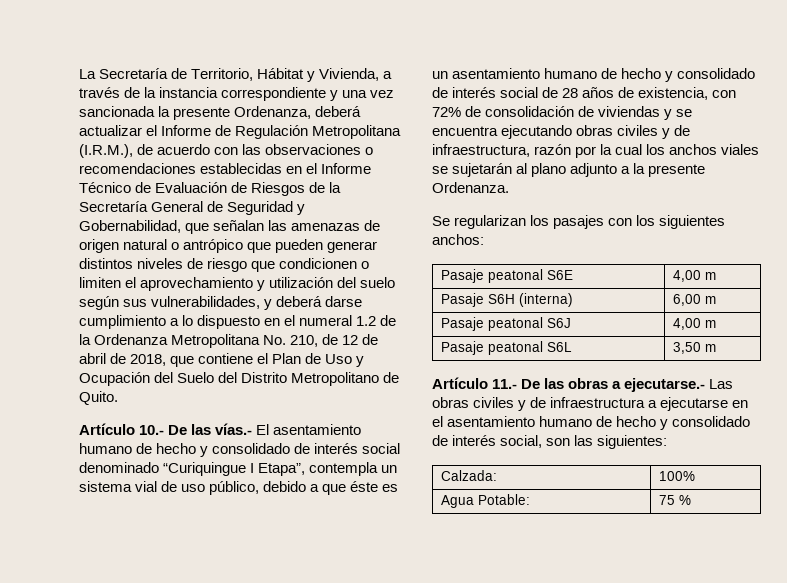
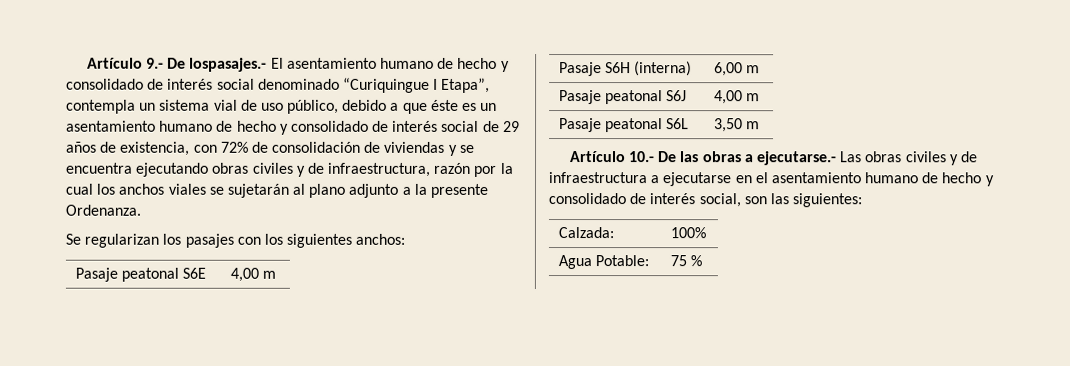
[79,68,393,82] [79,87,395,101] [79,106,362,120] [79,125,402,139] [79,144,374,158] [79,163,372,174] [79,182,342,196] [79,201,306,215] [79,220,381,234] [79,239,378,253] [79,258,370,272] [79,277,396,291] [79,296,363,310] [79,315,397,329] [79,334,379,348] [79,353,365,367] [79,372,400,386] [79,391,118,405] [79,423,253,435] La Secretaría de Territorio, Hábitat y Vivienda, a través de la instancia correspondiente y una vez sancionada la presente Ordenanza, deberá actualizar el Informe de Regulación Metropolitana (I.R.M.), de acuerdo con las observaciones o recomendaciones establecidas en el Informe Técnico de Evaluación de Riesgos de la Secretaría General de Seguridad y Gobernabilidad, que señalan las amenazas de origen natural o antrópico que pueden generar distintos niveles de riesgo que condicionen o limiten el aprovechamiento y utilización del suelo según sus vulnerabilidades, y deberá darse cumplimiento a lo dispuesto en el numeral 1.2 de la Ordenanza Metropolitana No. 210, de 12 de abril de 2018, que contiene el Plan de Uso y Ocupación del Suelo del Distrito Metropolitano de Quito. // Artículo 10.- De las vías.- -> [86,57,268,72] Artículo 9.- De lospasajes.-
[562,88,579,98] 28 -> [502,120,520,132] 29
[492,379,518,389] 11.- -> [629,151,656,163] 10.-

